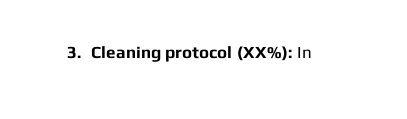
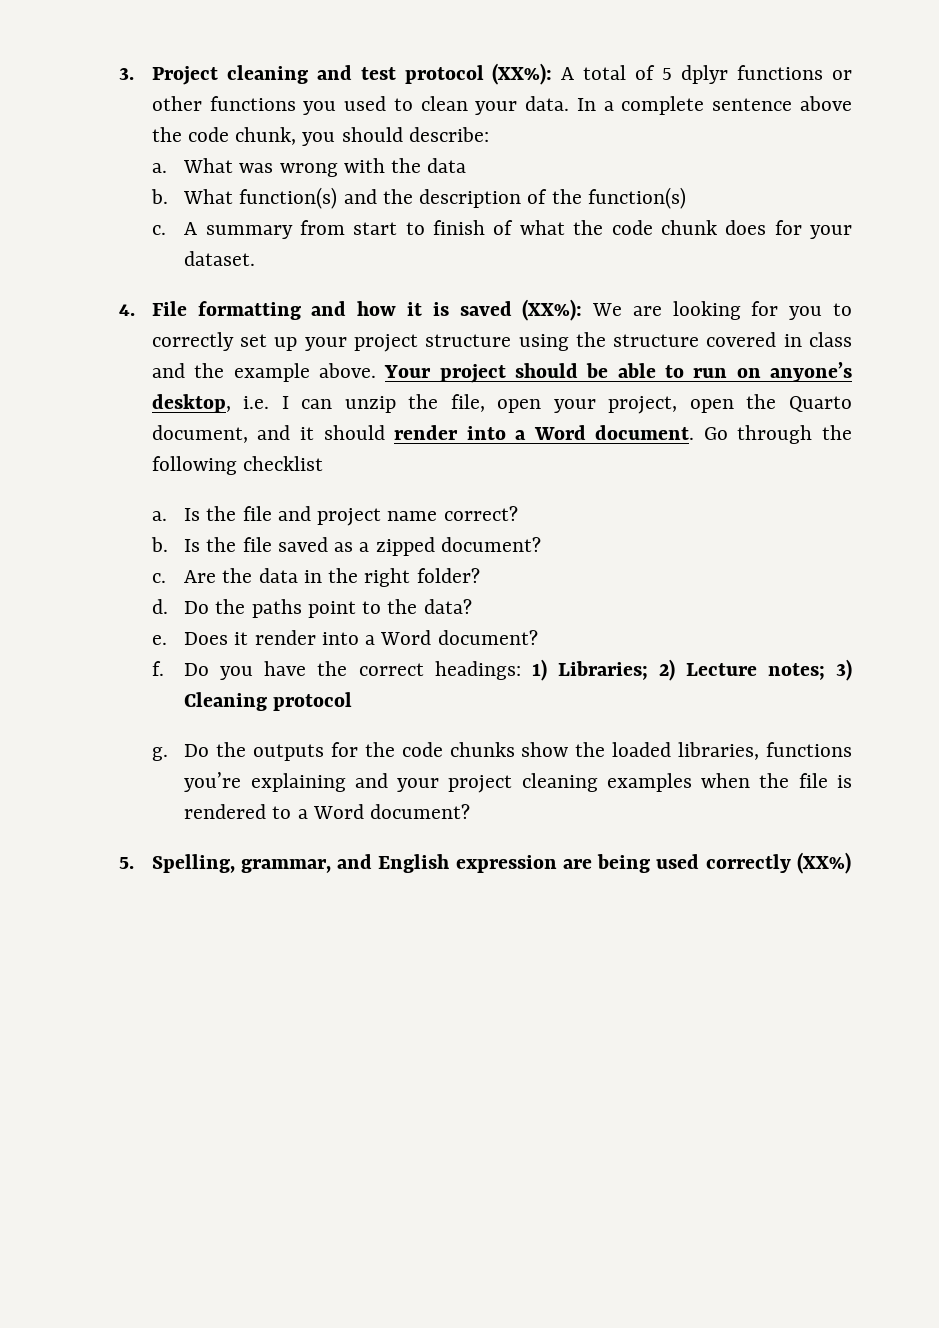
[90,46,312,62] Cleaning protocol (XX%): In -> [151,63,853,85] [151,96,852,115] [151,127,489,146] [151,158,467,177] [150,187,686,209] [151,220,853,239] [184,251,256,266] [119,299,853,321] [151,332,852,352] [151,362,853,383] [151,394,852,414] [151,425,853,444] [151,456,324,475] [151,506,518,526] [150,537,541,556] [151,568,480,587] [151,599,472,618] [151,630,538,645] [151,659,852,681] [184,692,353,711] [151,742,853,761] [184,772,852,793] [184,804,471,819] [119,852,851,874] Project cleaning and test protocol (XX%): A total of 5 dplyr functions or other functions you used to clean your data. In a complete sentence above the code chunk, you should describe: // a. What was wrong with the data // b. What function(s) and the description of the function(s) // c. A summary from start to finish of what the code chunk does for your dataset. // 4. File formatting and how it is saved (XX%): We are looking for you to correctly set up your project structure using the structure covered in class and the example above. Your project should be able to run on anyone’s desktop, i.e. I can unzip the file, open your project, open the Quarto document, and it should render into a Word document. Go through the following checklist // a. Is the file and project name correct? // b. Is the file saved as a zipped document? // c. Are the data in the right folder? // d. Do the paths point to the data? // e. Does it render into a Word document? // f. Do you have the correct headings: 1) Libraries; 2) Lecture notes; 3) Cleaning protocol // g. Do the outputs for the code chunks show the loaded libraries, functions you’re explaining and your project cleaning examples when the file is rendered to a Word document? // 5. Spelling, grammar, and English expression are being used correctly (XX%)

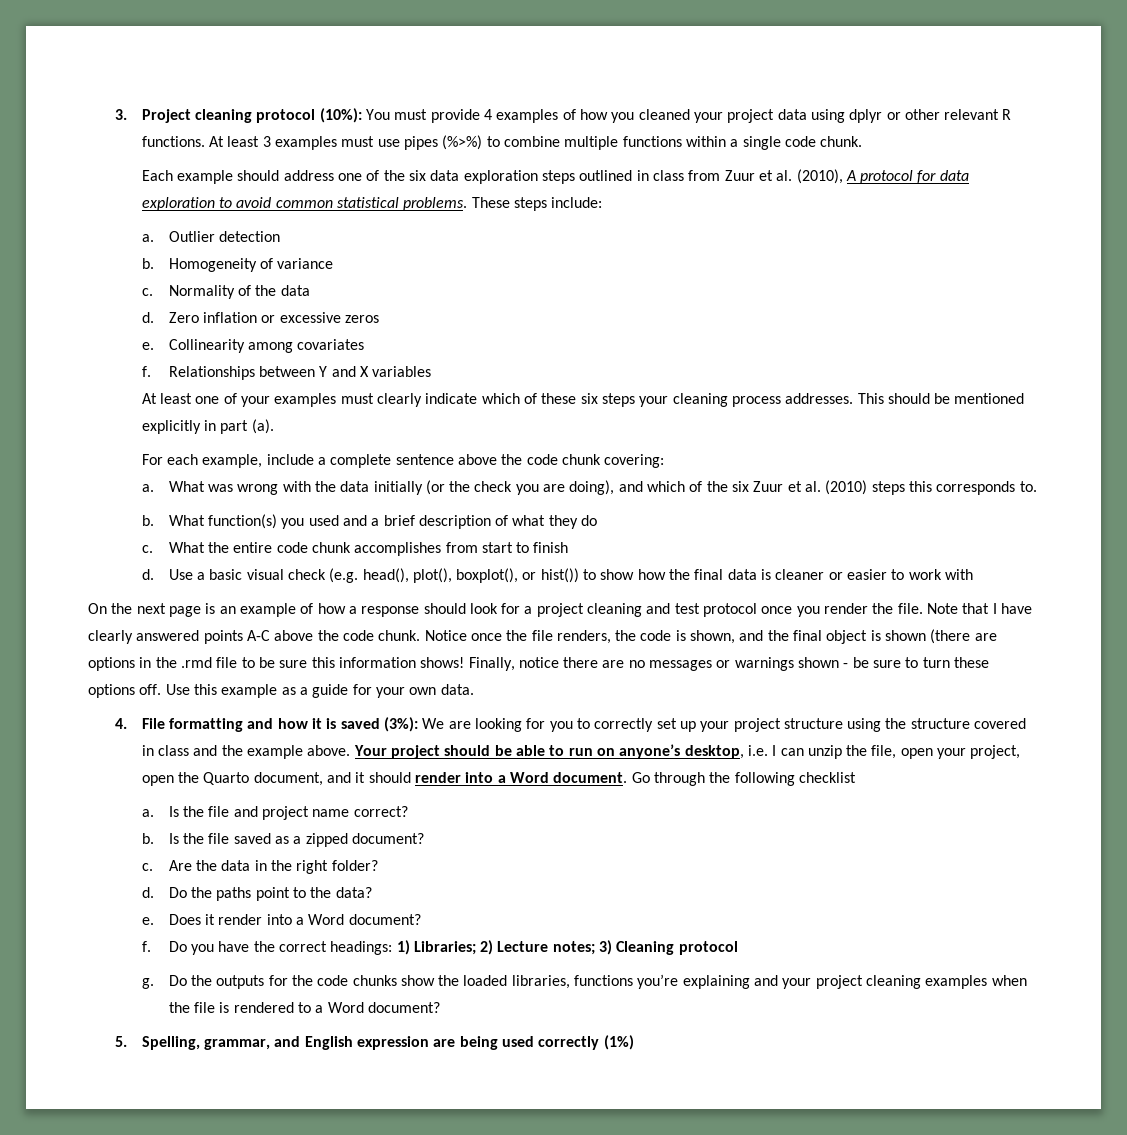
[316,63,853,85] [151,96,596,115] and test protocol (XX%): A total of 5 dplyr functions or other functions you used to clean your data. In -> [256,108,1012,123] [141,135,863,150] [141,169,969,184] [141,197,603,211] [141,231,280,242] [141,258,334,272] [141,285,310,299] [141,312,379,323] [141,339,365,353] [141,366,432,380] [141,393,1025,407] [141,419,274,434] [141,454,314,468] protocol (10%): You must provide 4 examples of how you cleaned your project data using dplyr or other relevant R functions. At least 3 examples must use pipes (%>%) to combine multiple functions within a single code chunk. // Each example should address one of the six data exploration steps outlined in class from Zuur et al. (2010), A protocol for data exploration to avoid common statistical problems. These steps include: // a. Outlier detection // b. Homogeneity of variance // c. Normality of the data // d. Zero inflation or excessive zeros // e. Collinearity among covariates // f. Relationships between Y and X variables // At least one of your examples must clearly indicate which of these six steps your cleaning process addresses. This should be mentioned explicitly in part (a). // For each example, include
[235,127,489,146] chunk, you should describe: -> [561,454,665,468] chunk covering:
[150,187,686,209] [151,220,853,239] [184,251,256,266] // b. What function(s) and the description of the function(s) // c. A summary from start to finish of what the code chunk does for your dataset. -> [373,480,1037,495] [141,514,598,529] [141,542,569,556] [141,568,973,583] [88,603,1032,617] [88,629,997,644] [88,657,990,671] [88,684,474,698] initially (or the check you are doing), and which of the six Zuur et al. (2010) steps this corresponds to. // b. What function(s) you used and a brief description of what they do // c. What the entire code chunk accomplishes from start to finish // d. Use a basic visual check (e.g. head(), plot(), boxplot(), or hist()) to show how the final data is cleaner or easier to work with // On the next page is an example of how a response should look for a project cleaning and test protocol once you render the file. Note that I have clearly answered points A-C above the code chunk. Notice once the file renders, the code is shown, and the final object is shown (there are options in the .rmd file to be sure this information shows! Finally, notice there are no messages or warnings shown - be sure to turn these options off. Use this example as a guide for your own data.
[522,299,583,321] (XX%): -> [383,717,418,732] (3%):
[796,852,851,874] (XX%) -> [603,1035,634,1050] (1%)

